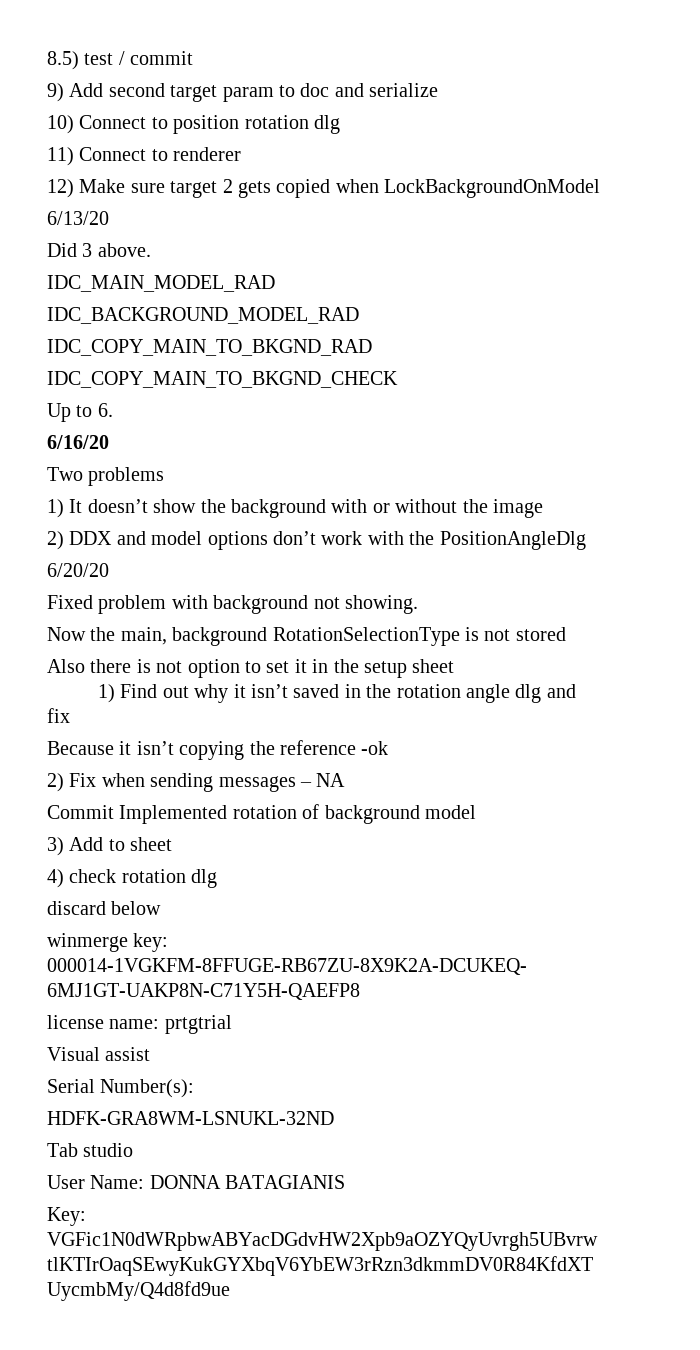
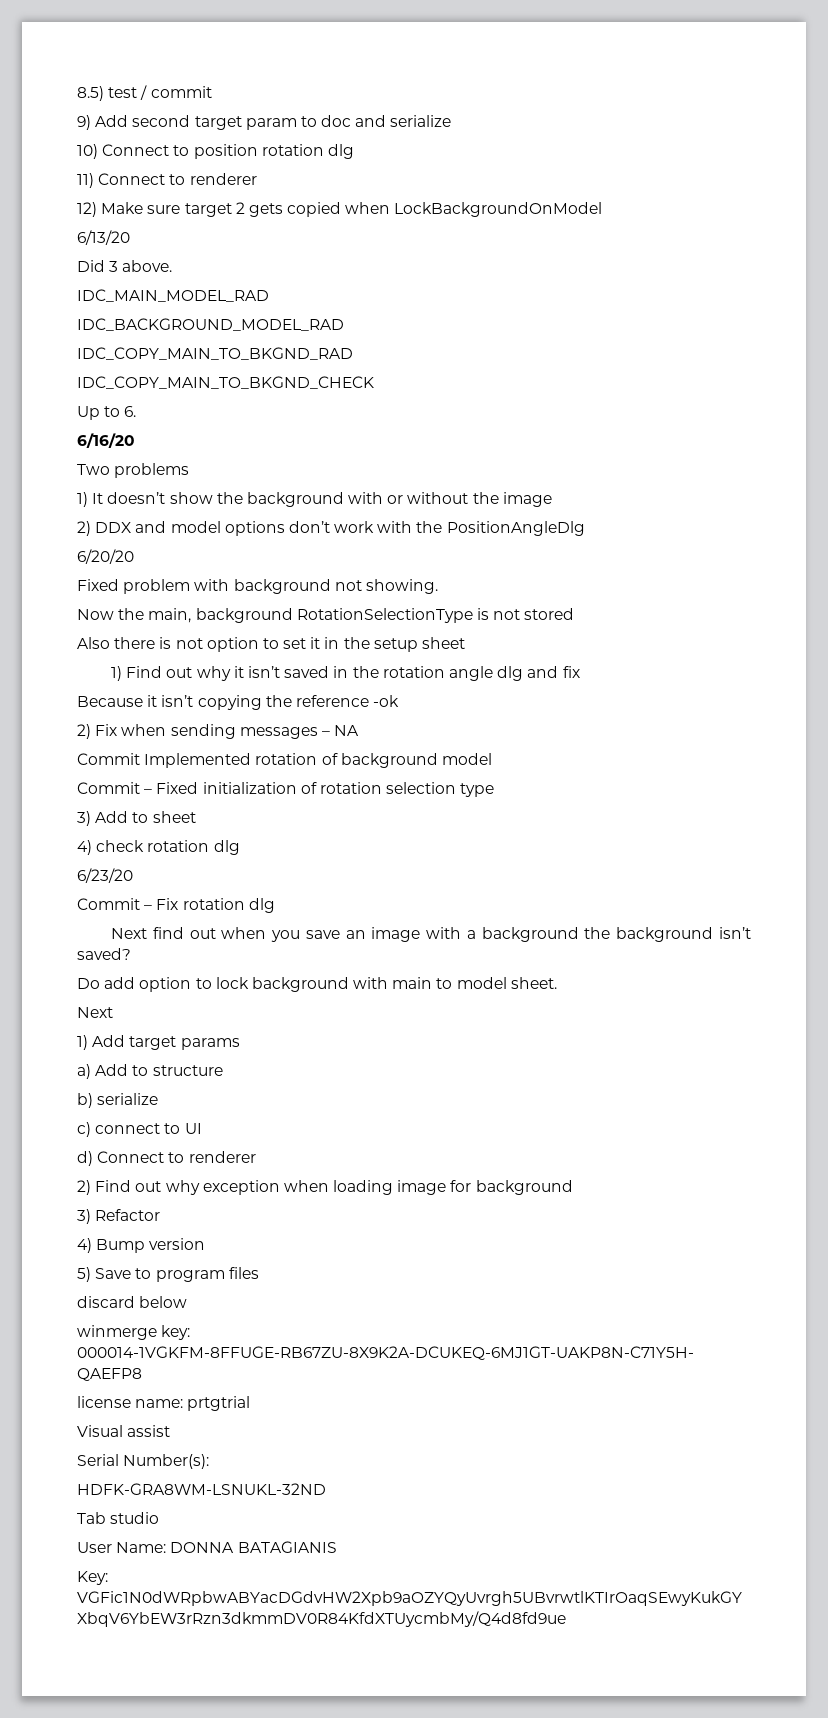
(476, 812) none -> [77,782,495,797] // Commit – Fixed initialization of rotation selection type
(218, 878) none -> [77,868,133,883] [77,898,275,913] [111,927,752,942] [77,948,131,960] [77,977,557,992] [77,1007,113,1018] [77,1035,240,1050] [77,1064,223,1079] [77,1093,159,1108] [77,1122,202,1137] [77,1151,256,1166] [77,1180,573,1195] [77,1209,161,1224] [77,1238,206,1253] [77,1267,259,1282] // 6/23/20 // Commit – Fix rotation dlg // Next find out when you save an image with a background the background isn’t saved? // Do add option to lock background with main to model sheet. // Next // 1) Add target params // a) Add to structure // b) serialize // c) connect to UI // d) Connect to renderer // 2) Find out why exception when loading image for background // 3) Refactor // 4) Bump version // 5) Save to program files

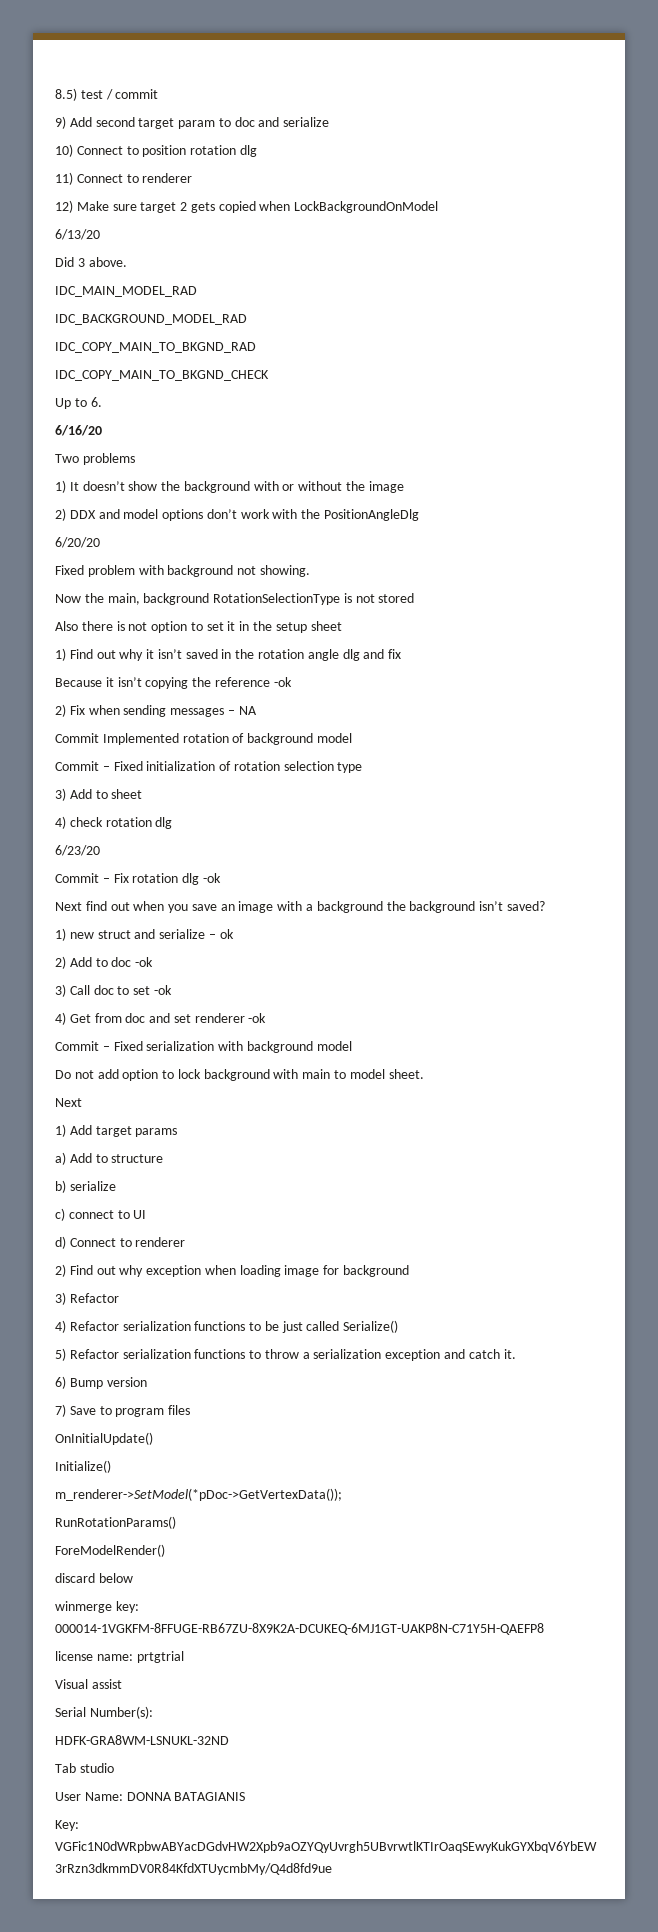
(275, 905) none -> [202,873,221,883] -ok
(131, 954) none -> [55,928,234,941] [55,956,154,969] [55,984,172,997] [55,1012,267,1025] [55,1041,352,1053] // 1) new struct and serialize – ok // 2) Add to doc -ok // 3) Call doc to set -ok // 4) Get from doc and set renderer -ok // Commit – Fixed serialization with background model
(100, 983) none -> [74,1070,94,1079] not
(92, 1245) none -> [69,1320,399,1333] [55,1348,516,1361] [55,1376,66,1389] Refactor serialization functions to be just called Serialize() // 5) Refactor serialization functions to throw a serialization exception and catch it. // 6)
[77,1267,91,1282] 5) -> [55,1404,66,1417] 7)
(259, 1273) none -> [55,1432,153,1445] [55,1460,111,1473] [55,1488,342,1501] [55,1516,176,1529] [55,1544,165,1557] // OnInitialUpdate() // Initialize() // m_renderer->SetModel(*pDoc->GetVertexData()); // RunRotationParams() // ForeModelRender()

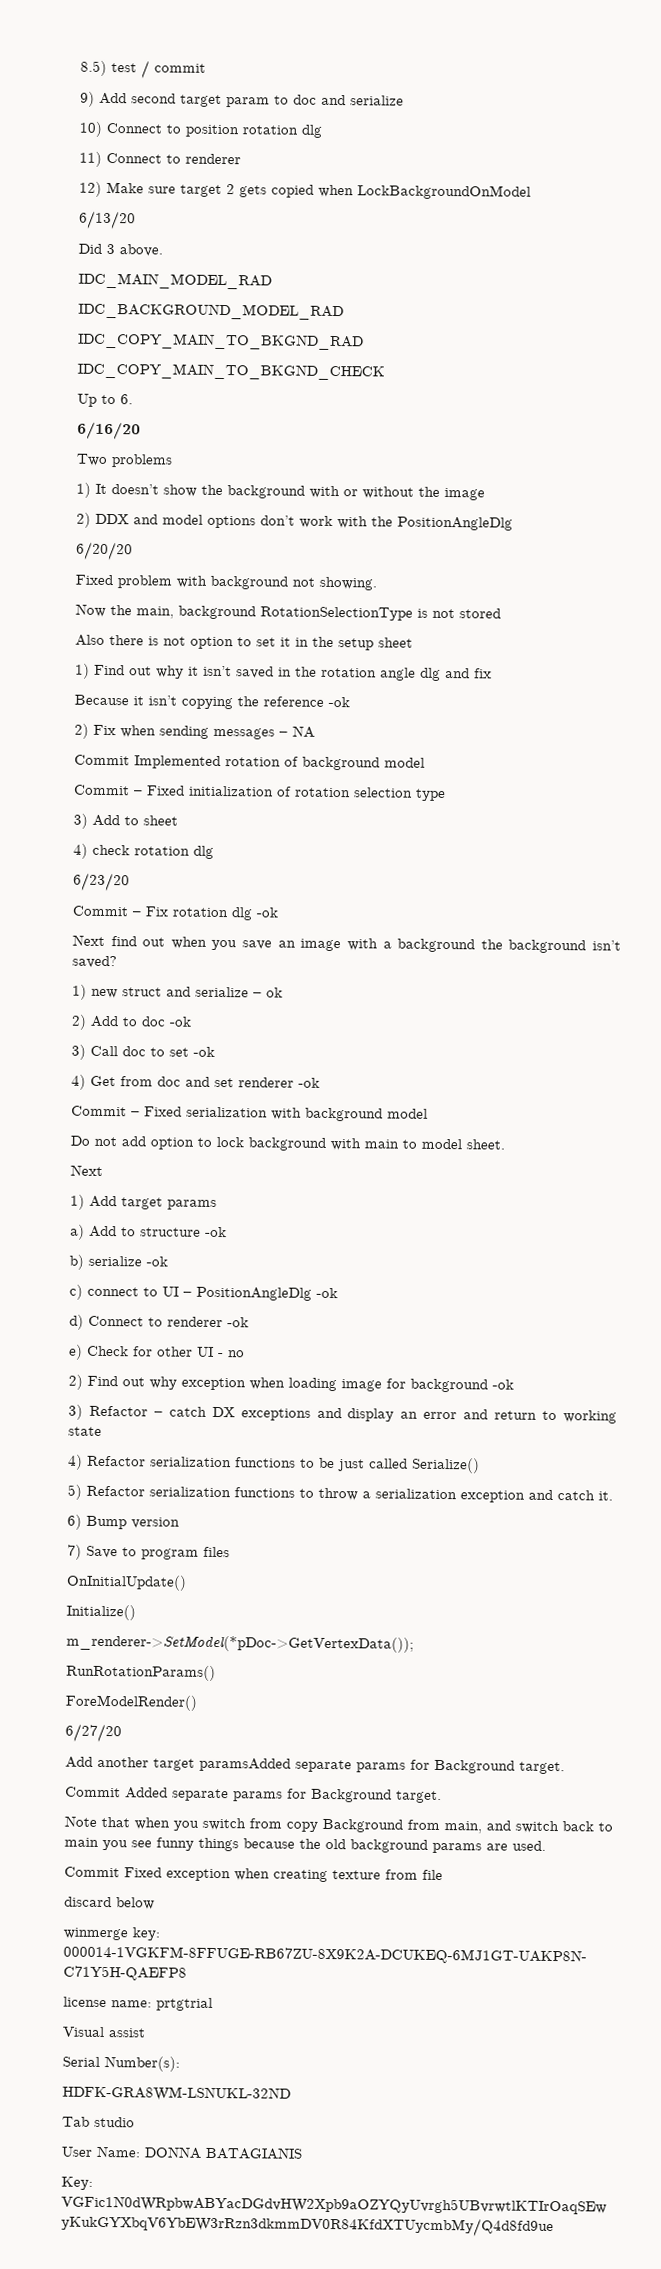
(164, 1158) none -> [205,1226,227,1238] -ok
(116, 1186) none -> [146,1256,168,1267] -ok
(147, 1214) none -> [183,1286,338,1301] – PositionAngleDlg -ok
(186, 1242) none -> [227,1317,249,1328] [68,1344,245,1360] -ok // e) Check for other UI - no
(410, 1271) none -> [492,1379,514,1390] -ok
(119, 1298) none -> [153,1406,617,1424] [68,1426,102,1436] – catch DX exceptions and display an error and return to working state
(165, 1550) none -> [65,1723,122,1743] [65,1756,565,1775] [65,1786,442,1804] [64,1815,613,1834] [64,1837,546,1854] [64,1866,443,1883] // 6/27/20 // Add another target paramsAdded separate params for Background target. // Commit Added separate params for Background target. // Note that when you switch from copy Background from main, and switch back to main you see funny things because the old background params are used. // Commit Fixed exception when creating texture from file

